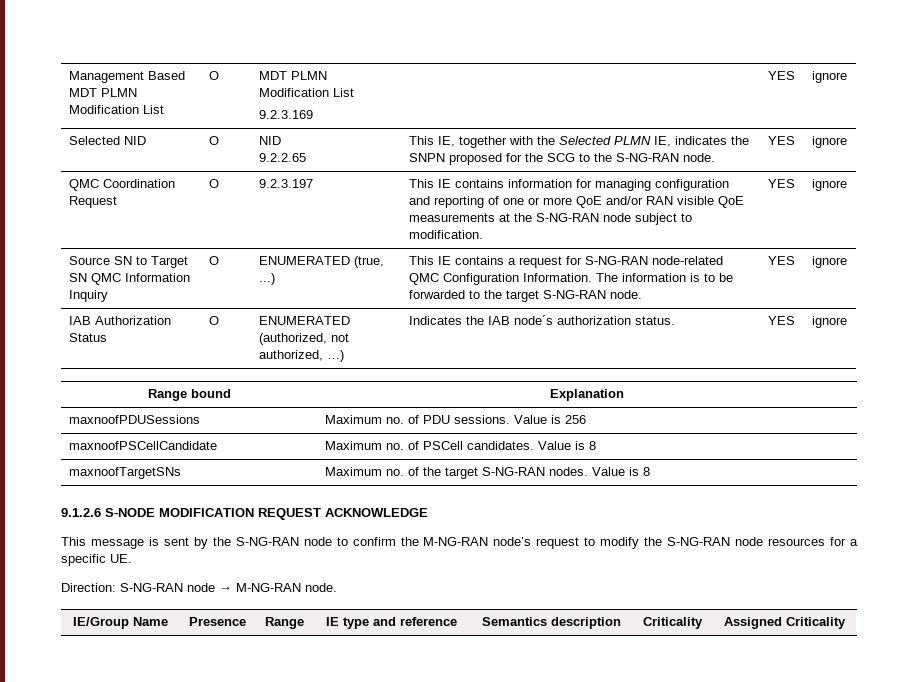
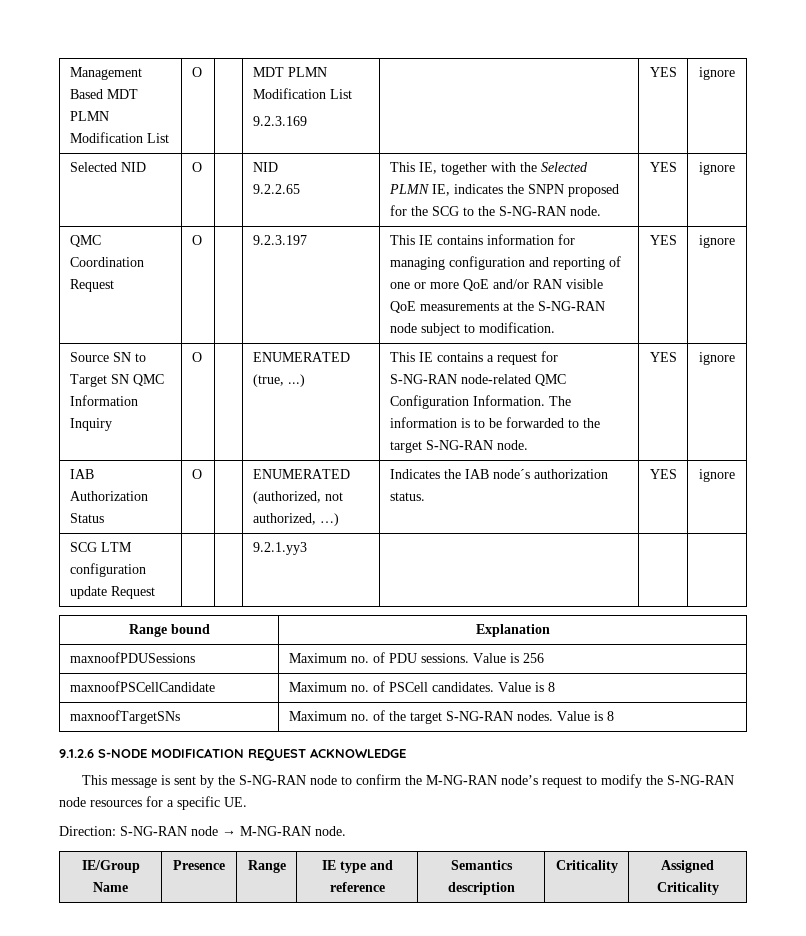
(847, 322) none -> [69,542,132,552] [69,563,146,577] [69,586,155,599] [252,542,307,555] // SCG LTM configuration update Request | | | 9.2.1.yy3 | | |

